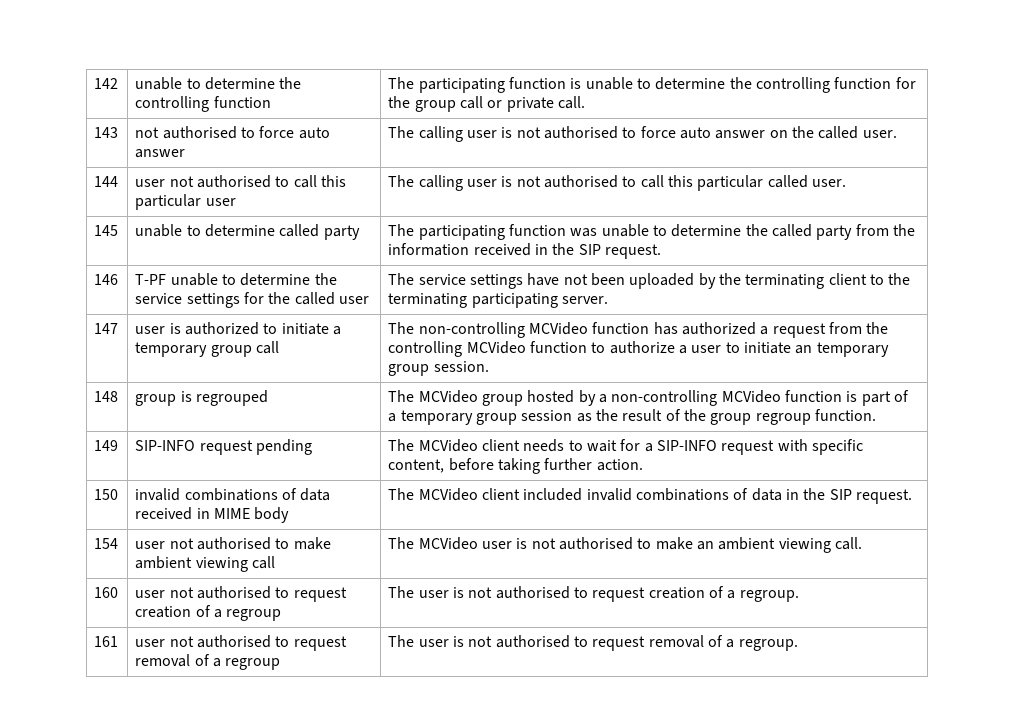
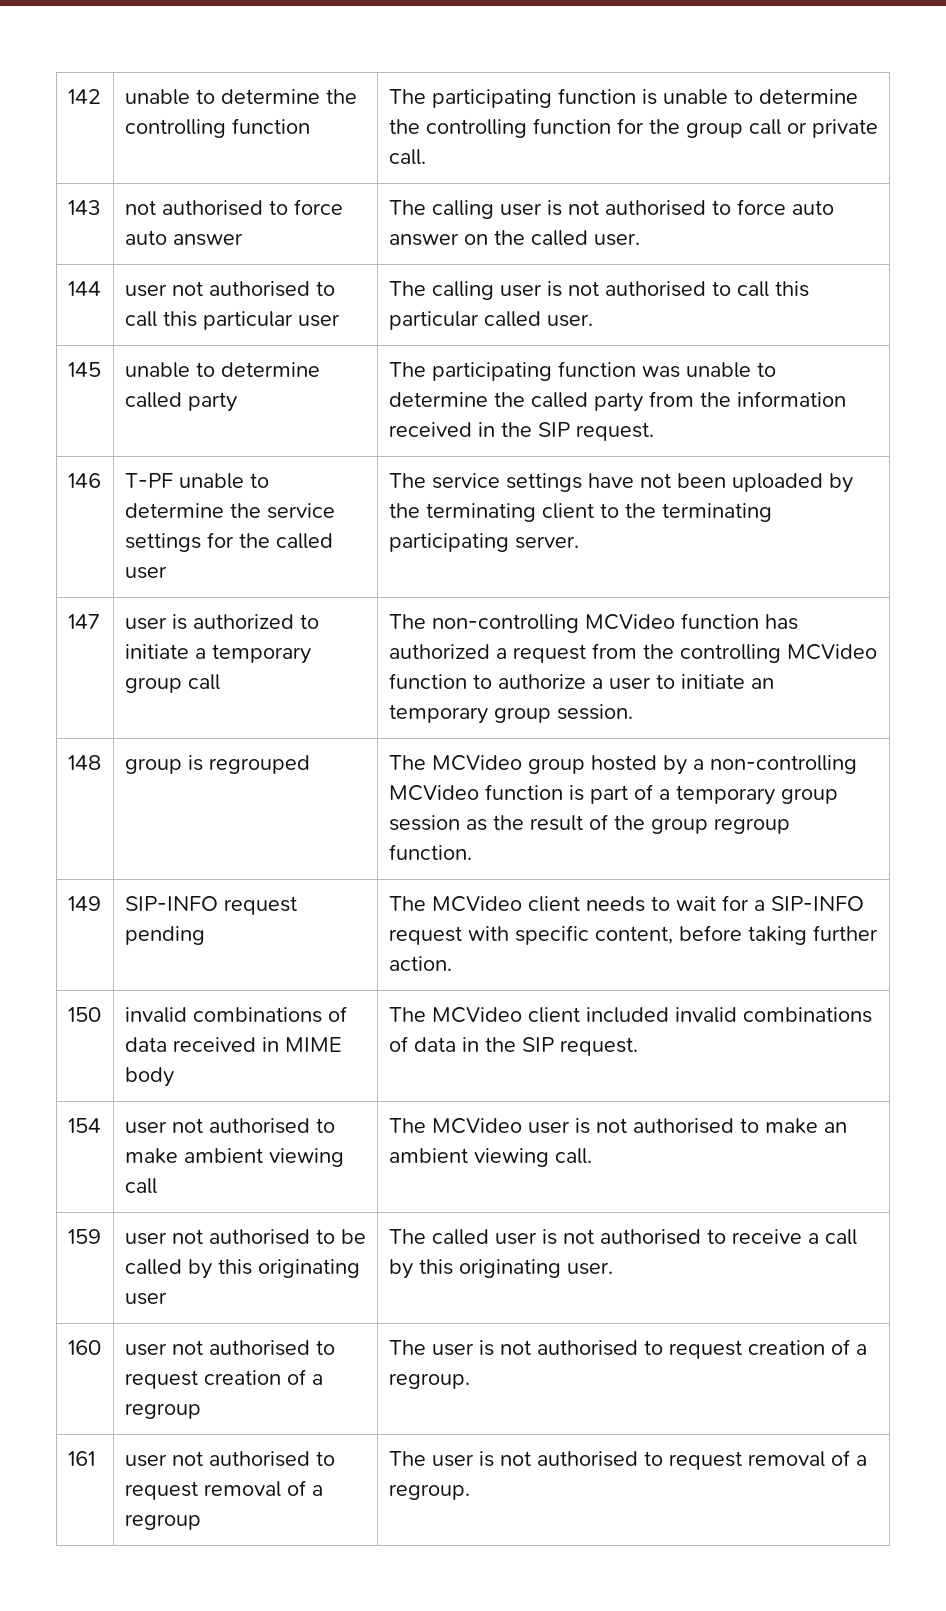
(862, 543) none -> [67,1229,101,1244] [124,1229,366,1245] [124,1259,360,1279] [124,1292,167,1305] [388,1229,857,1245] [388,1259,613,1279] // 159 | user not authorised to be called by this originating user | The called user is not authorised to receive a call by this originating user.

